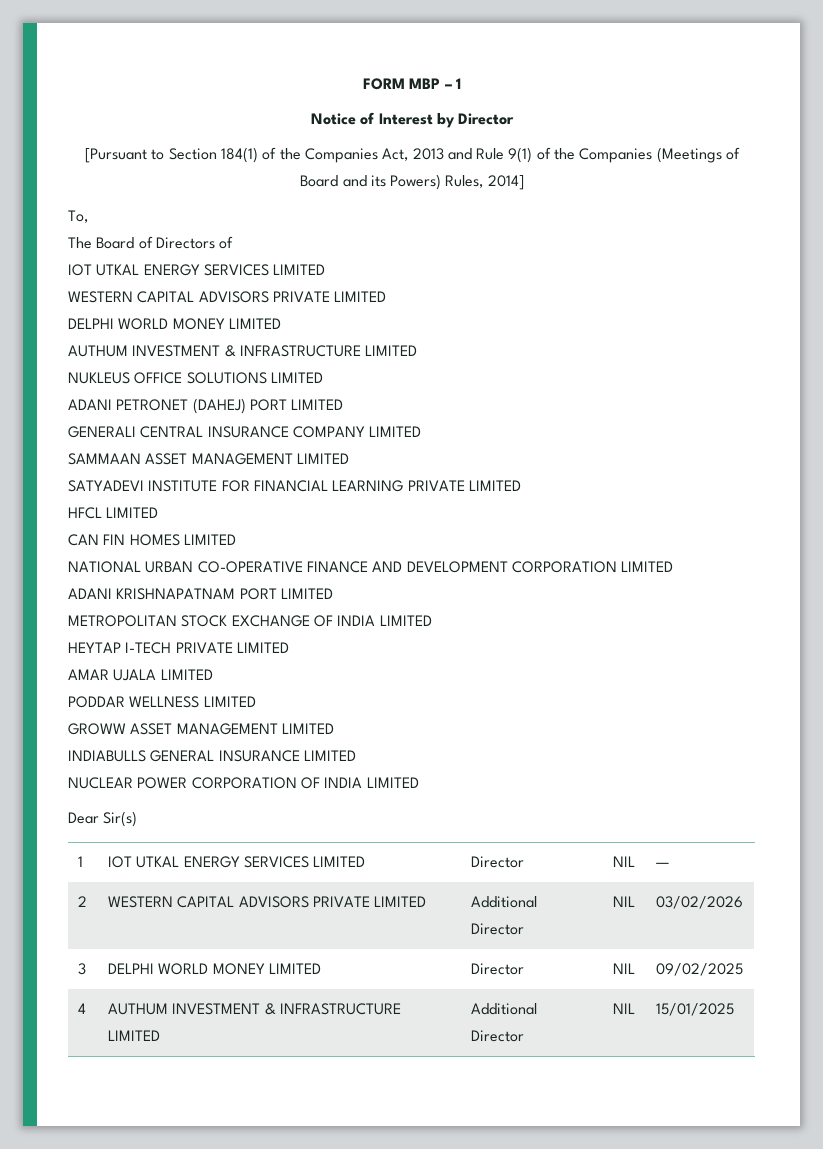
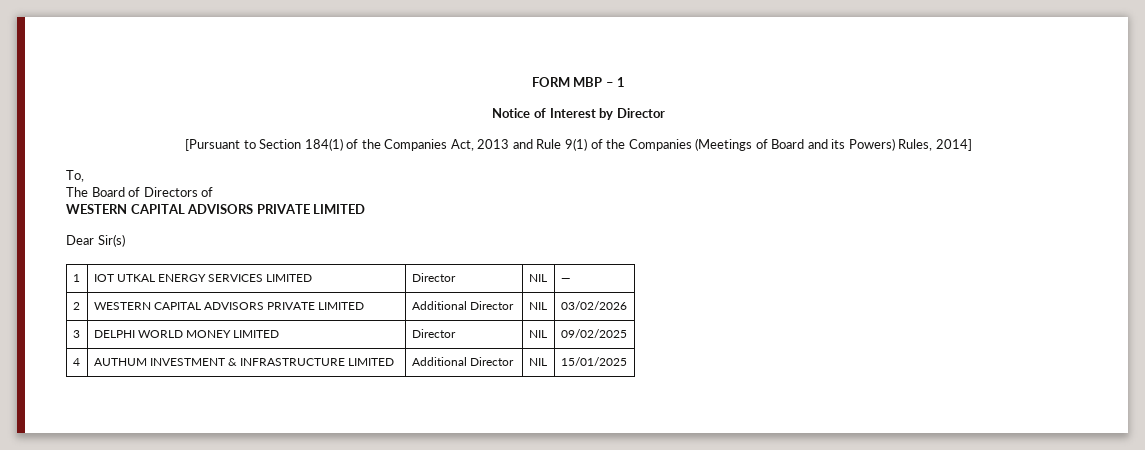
[68,264,326,276] [68,291,387,303] [68,318,281,330] [68,345,418,357] [68,372,323,384] [68,398,344,414] [68,426,422,438] [68,453,349,465] [68,480,521,492] [68,507,159,519] [68,534,236,546] [68,561,674,573] [68,588,333,600] [68,615,432,627] [68,642,289,654] [68,669,213,681] [68,696,256,708] [68,723,334,735] [68,750,356,762] [68,777,419,789] // IOT UTKAL ENERGY SERVICES LIMITED // WESTERN CAPITAL ADVISORS PRIVATE LIMITED // DELPHI WORLD MONEY LIMITED // AUTHUM INVESTMENT & INFRASTRUCTURE LIMITED // NUKLEUS OFFICE SOLUTIONS LIMITED // ADANI PETRONET (DAHEJ) PORT LIMITED // GENERALI CENTRAL INSURANCE COMPANY LIMITED // SAMMAAN ASSET MANAGEMENT LIMITED // SATYADEVI INSTITUTE FOR FINANCIAL LEARNING PRIVATE LIMITED // HFCL LIMITED // CAN FIN HOMES LIMITED // NATIONAL URBAN CO-OPERATIVE FINANCE AND DEVELOPMENT CORPORATION LIMITED // ADANI KRISHNAPATNAM PORT LIMITED // METROPOLITAN STOCK EXCHANGE OF INDIA LIMITED // HEYTAP I-TECH PRIVATE LIMITED // AMAR UJALA LIMITED // PODDAR WELLNESS LIMITED // GROWW ASSET MANAGEMENT LIMITED // INDIABULLS GENERAL INSURANCE LIMITED // NUCLEAR POWER CORPORATION OF INDIA LIMITED -> [66,204,366,214] // WESTERN CAPITAL ADVISORS PRIVATE LIMITED

